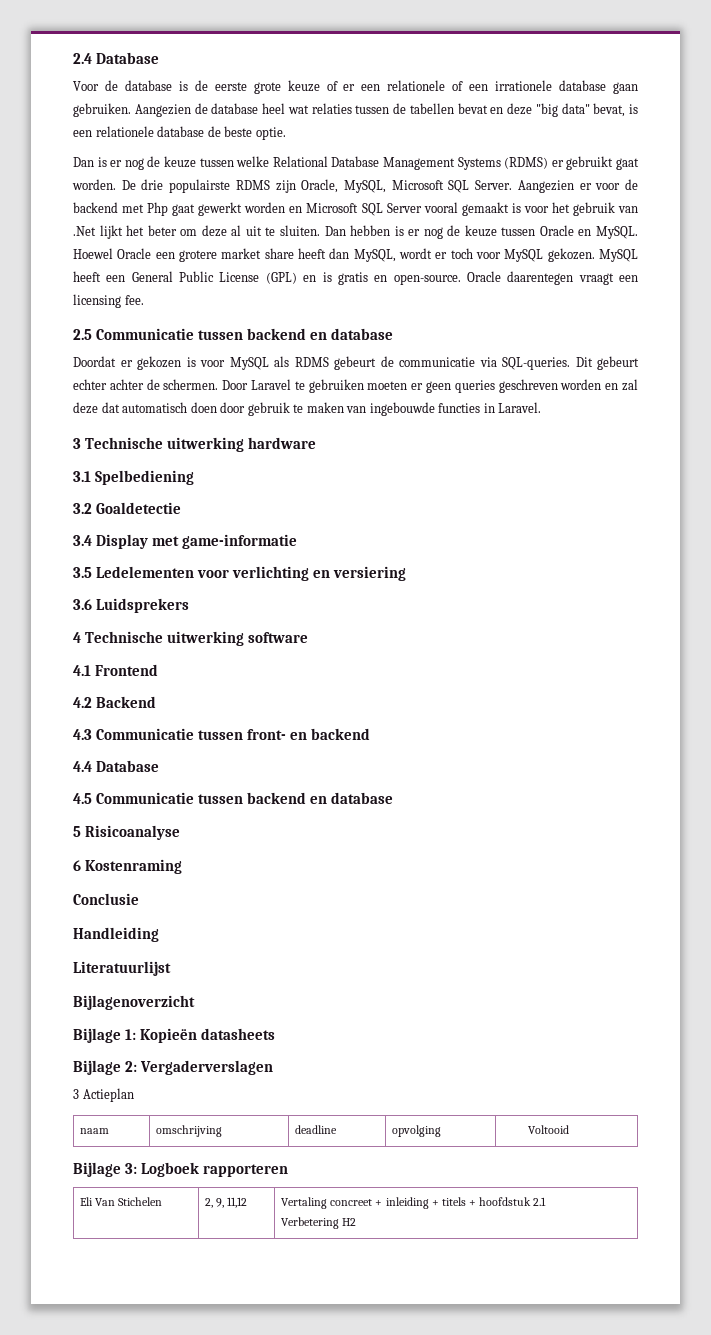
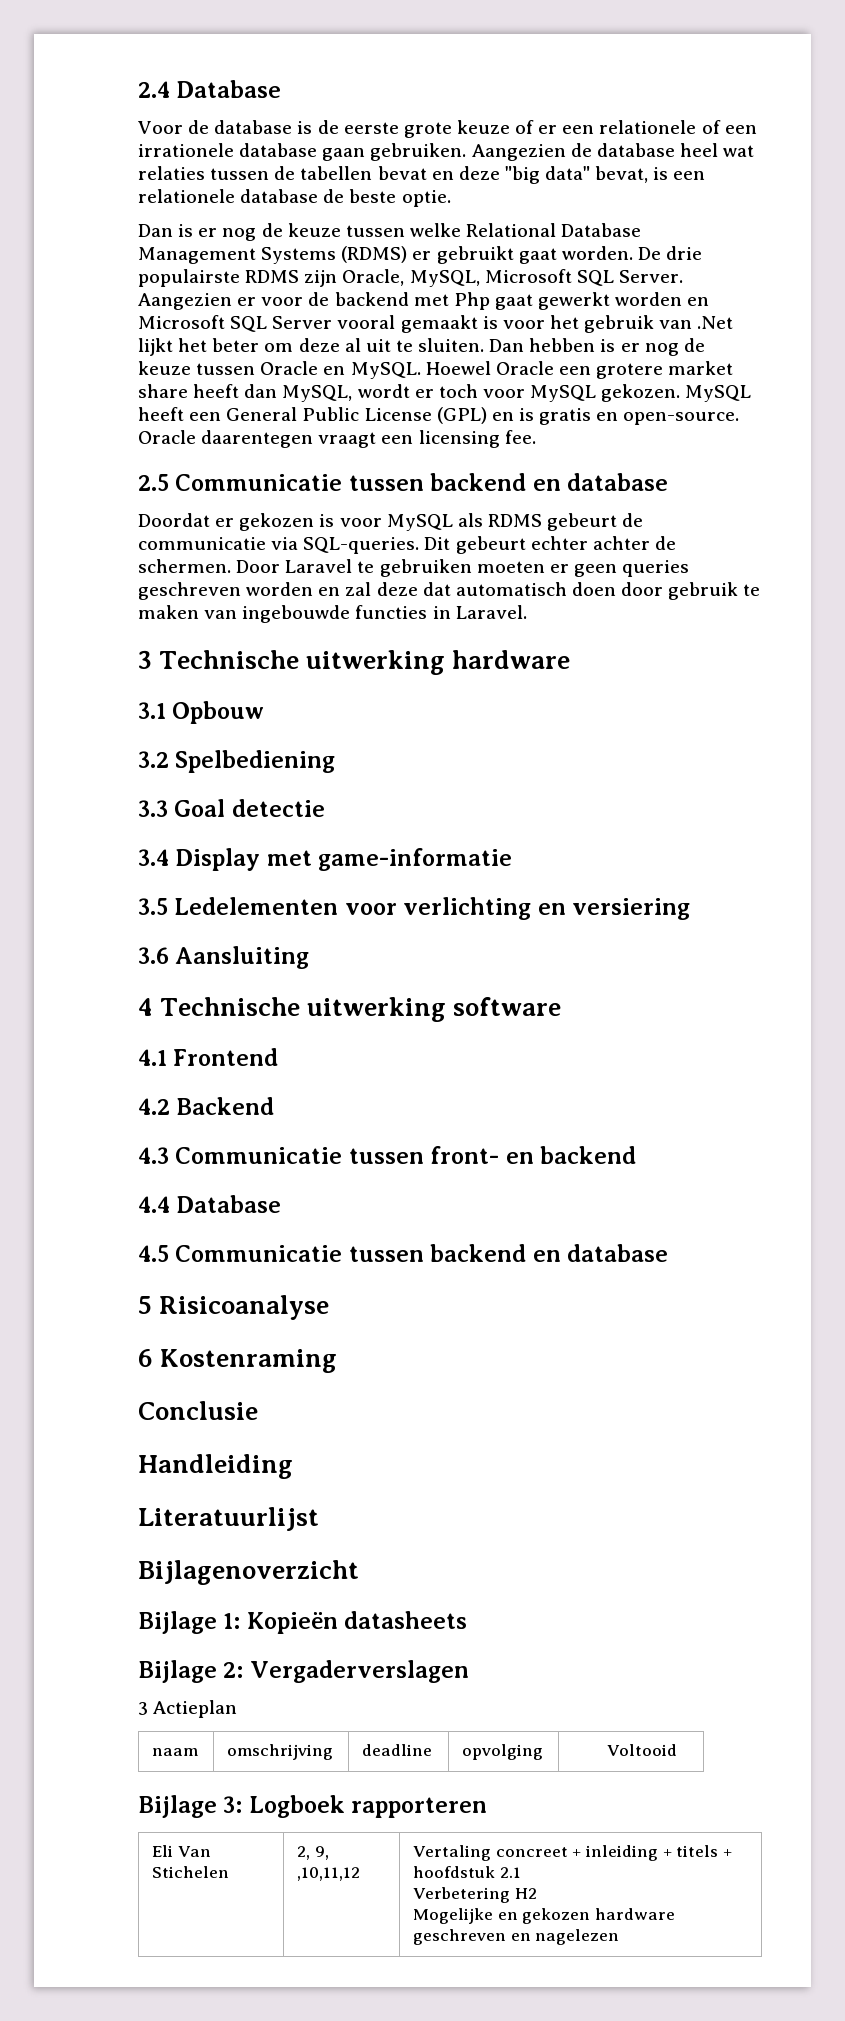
(91, 476) none -> [172,701,265,724] [138,751,169,768] Opbouw // 3.2
[73,502,181,514] 3.2 Goaldetectie -> [138,799,325,817] 3.3 Goal detectie
[95,598,189,613] Luidsprekers -> [175,946,310,969] Aansluiting
[227,1197,248,1208] 11,12 -> [297,1867,361,1881] ,10,11,12
(357, 1222) none -> [413,1908,675,1924] [413,1929,620,1945] // Mogelijke en gekozen hardware geschreven en nagelezen

